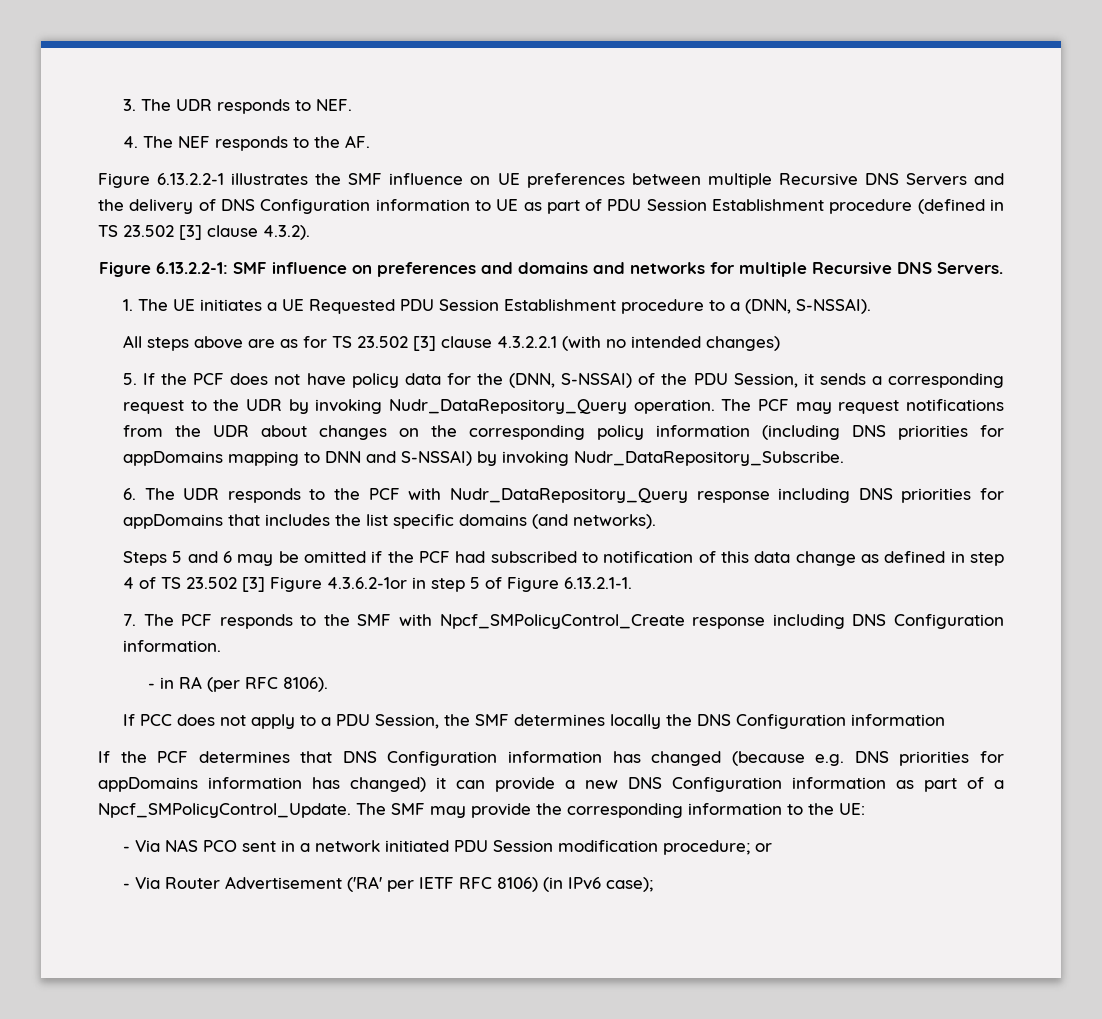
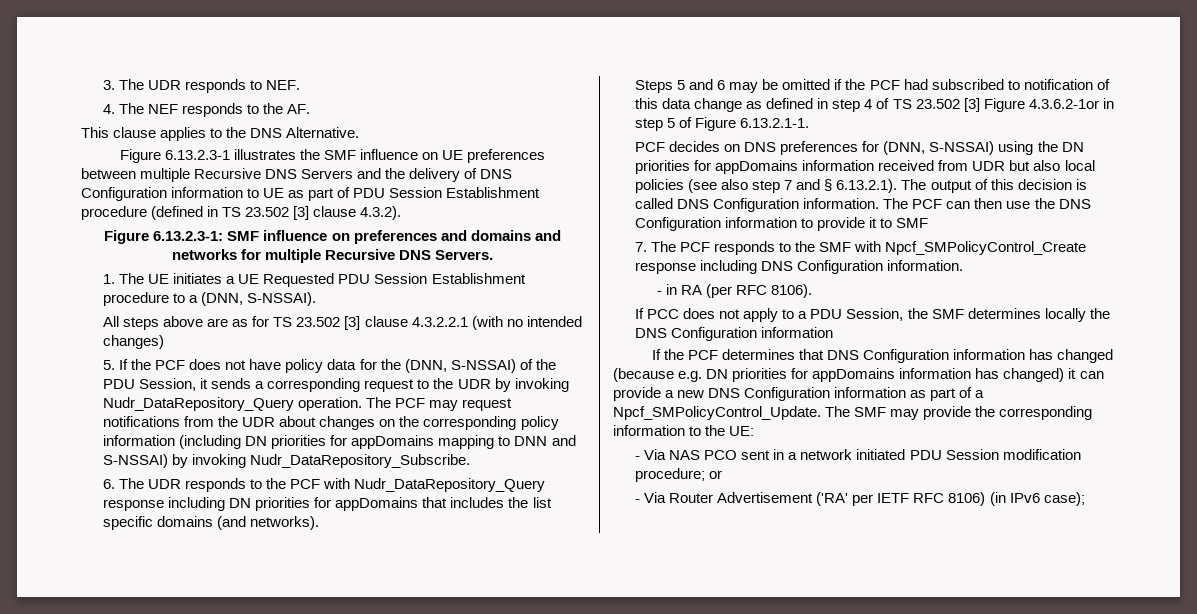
[98,173,225,188] // Figure 6.13.2.2-1 -> [81,127,360,141] [119,149,230,163] // This clause applies to the DNS Alternative. // Figure 6.13.2.3-1
[156,262,228,274] 6.13.2.2-1: -> [153,231,224,241] 6.13.2.3-1:
[851,425,886,437] DNS -> [245,436,268,446] DN
[858,488,893,500] DNS -> [229,498,252,508] DN
(632, 583) none -> [635,141,1084,155] [635,160,1095,174] [635,179,1087,193] [635,198,1091,212] [635,217,929,231] // PCF decides on DNS preferences for (DNN, S-NSSAI) using the DN priorities for appDomains information received from UDR but also local policies (see also step 7 and § 6.13.2.1). The output of this decision is called DNS Configuration information. The PCF can then use the DNS Configuration information to provide it to SMF
[854,751,889,763] DNS -> [706,369,729,379] DN

